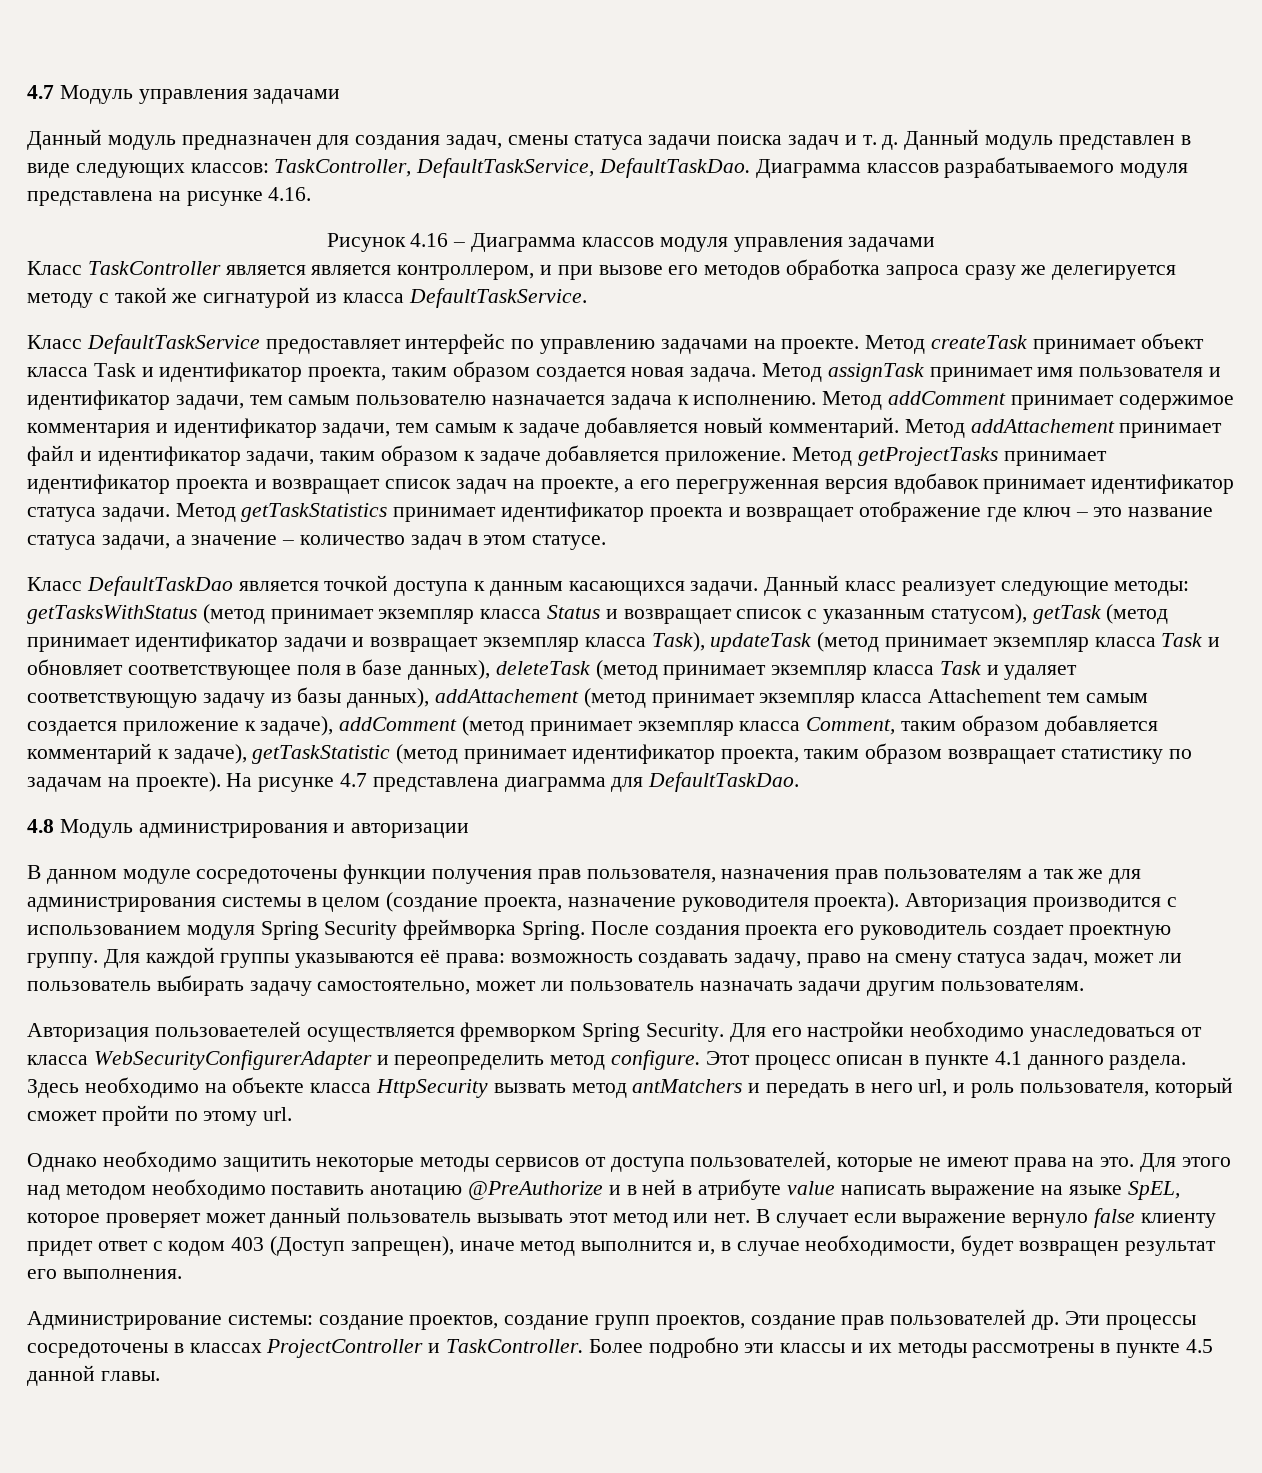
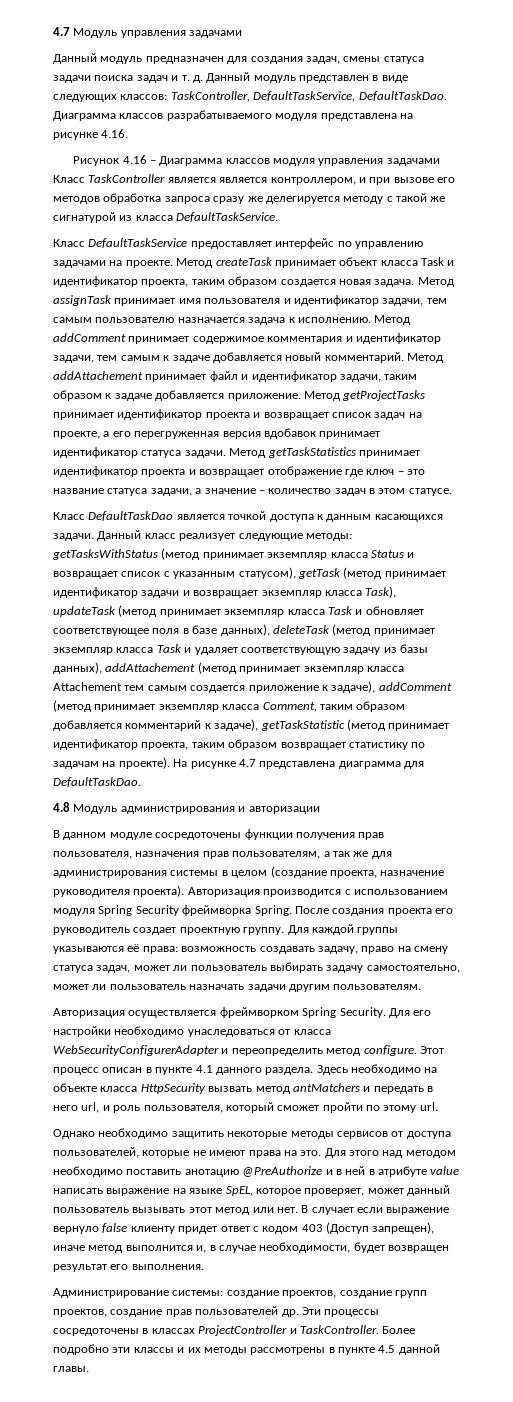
[884,869,1023,879] пользователям -> [232,851,321,859] пользователям,
[154,1021,577,1042] пользоваетелей осуществляется фремворком -> [128,1007,299,1018] осуществляется фреймворком
[105,1213,201,1228] проверяет -> [304,1188,365,1196] проверяет,

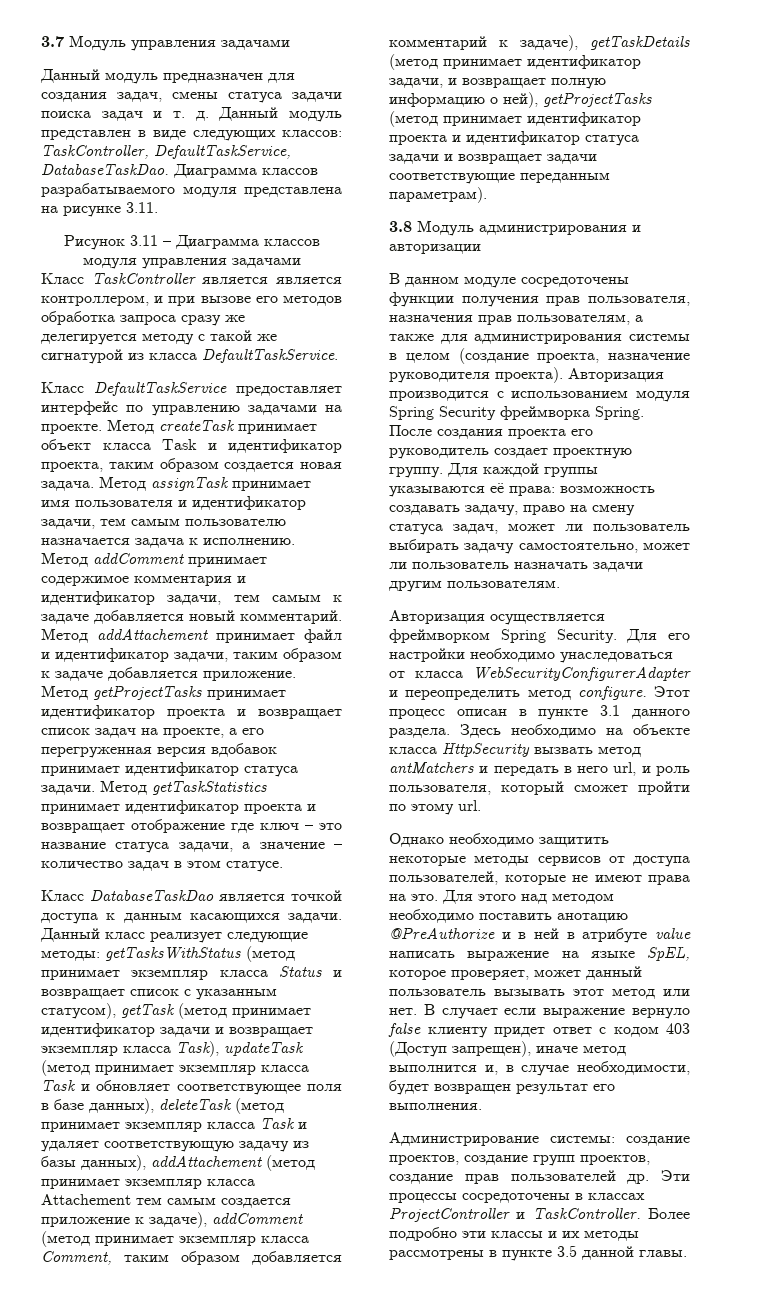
[53,27,70,36] 4.7 -> [41,36,64,47] 3.7
[358,91,447,101] DefaultTaskDao. -> [41,164,169,175] DatabaseTaskDao.
[101,129,129,138] 4.16. -> [126,202,158,213] 3.11.
[122,155,147,164] 4.16 -> [129,235,158,246] 3.11
[88,511,174,521] DefaultTaskDao -> [90,890,214,901] DatabaseTaskDao
[260,719,450,731] [53,739,426,750] [53,757,424,769] [53,777,141,787] [53,802,70,812] getTaskStatistic (метод принимает идентификатор проекта, таким образом возвращает статистику по задачам на проекте). На рисунке 4.7 представлена диаграмма для DefaultTaskDao. // 4.8 -> [590,36,690,50] [389,54,641,70] [389,78,606,89] [389,92,652,108] [389,111,641,127] [389,131,639,146] [389,154,597,164] [389,172,610,184] [389,187,487,203] [389,221,412,232] getTaskDetails (метод принимает идентификатор задачи, и возвращает полную информацию о ней), getProjectTasks (метод принимает идентификатор проекта и идентификатор статуса задачи и возвращает задачи соответствующие переданным параметрам). // 3.8
[332,851,369,857] так же -> [389,334,434,341] также
[195,1065,213,1073] 4.1 -> [600,705,621,716] 3.1
[378,1345,396,1353] 4.5 -> [557,1245,577,1257] 3.5

